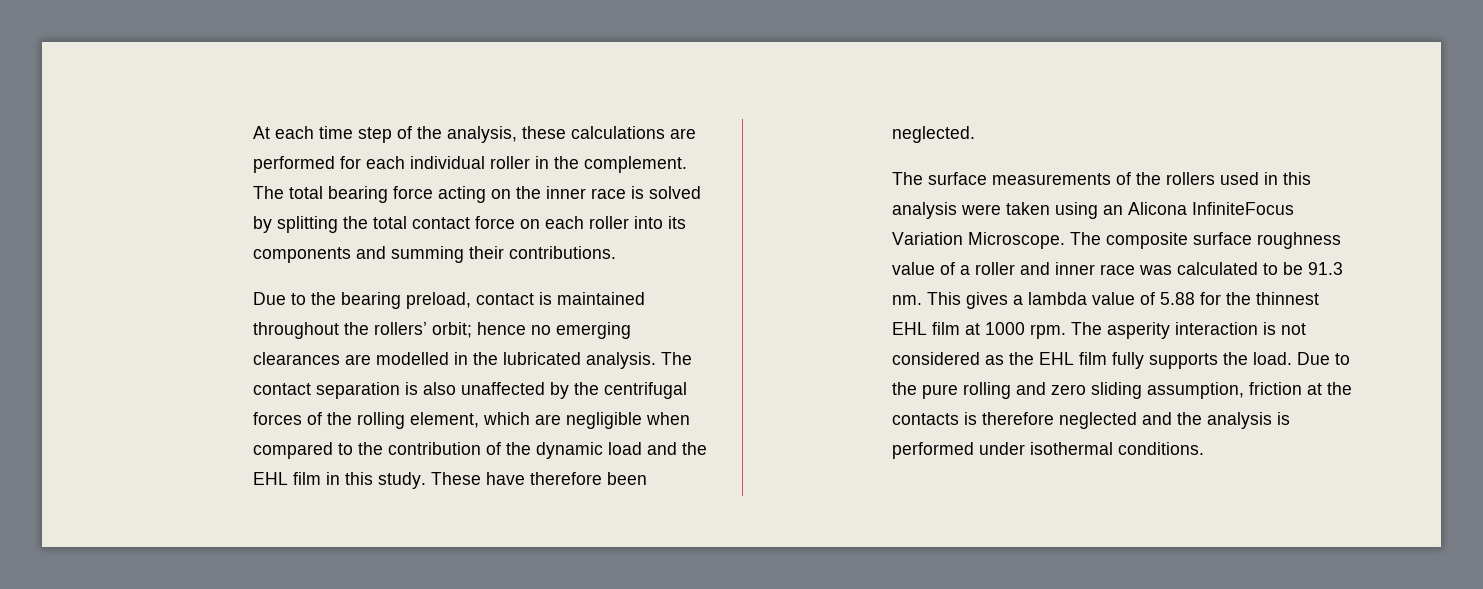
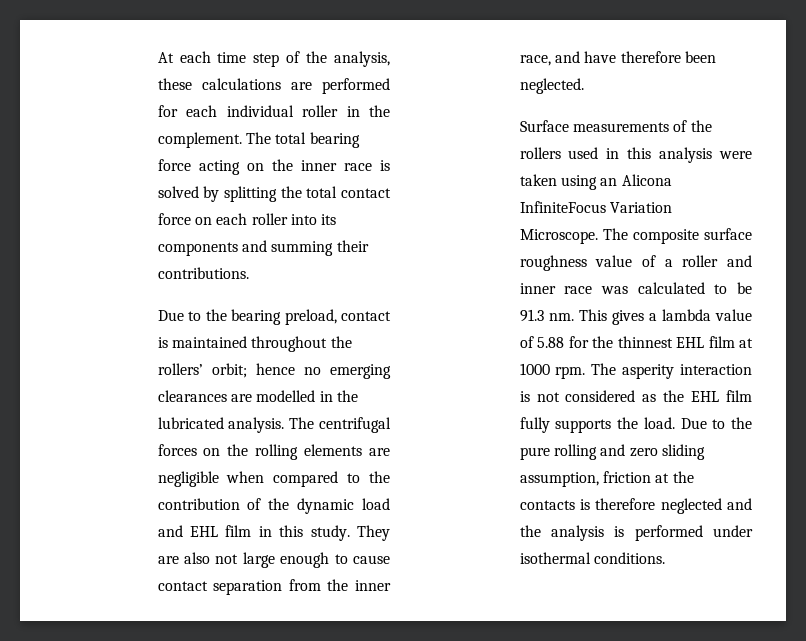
[252,382,599,399] contact separation is also unaffected by the -> (315, 423) none
[306,412,322,425] of -> [203,448,221,456] on
[409,412,530,428] element, which -> [304,444,363,456] elements
[681,442,707,455] the -> (183, 531) none
[430,472,481,485] These -> [357,525,390,541] [157,552,390,568] [157,579,391,595] [519,51,580,66] They are also not large enough to cause contact separation from the inner race, and
[891,172,987,185] The surface -> [519,120,569,132] Surface

